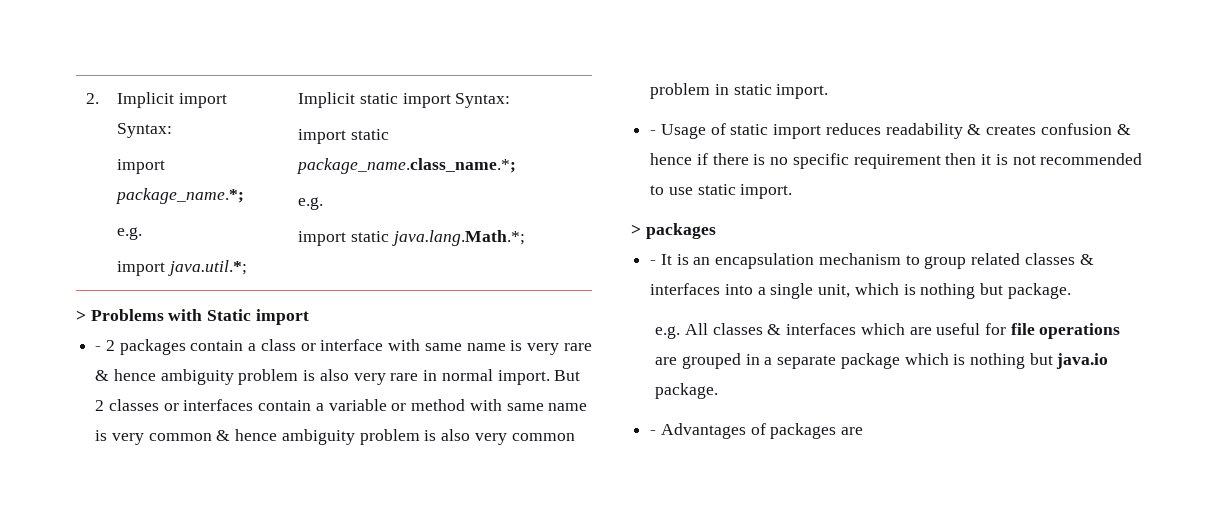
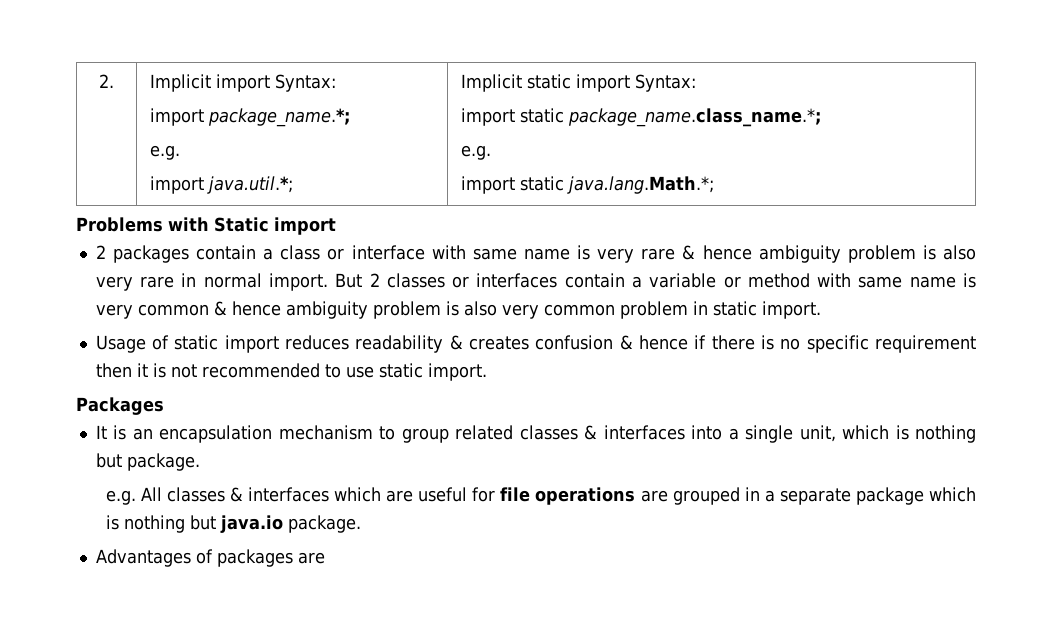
[76,310,86,321] > -> (715, 185) none
[95,346,102,351] - -> (336, 226) none
[650,130,657,135] - -> (821, 310) none
[631,223,716,239] [650,260,657,265] > packages // - -> [76,397,164,415] Packages //
[650,430,657,435] - -> (361, 524) none

